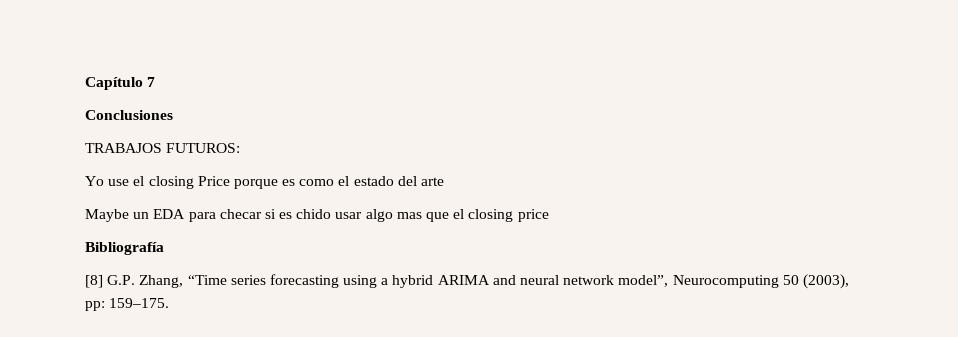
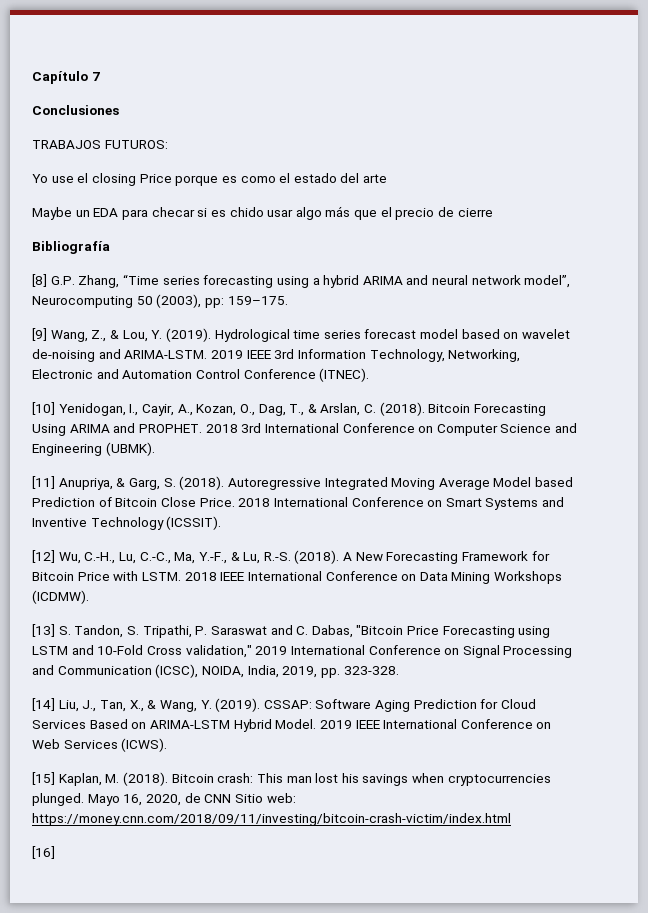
[396,212,422,219] mas -> [325,206,351,217] más
[468,209,549,222] closing price -> [395,207,493,220] precio de cierre
(170, 303) none -> [32,328,571,342] [32,349,521,362] [32,368,370,382] [32,402,547,416] [32,423,578,436] [32,442,155,456] [32,476,574,490] [32,497,565,510] [32,516,222,530] [32,550,550,564] [32,571,563,584] [32,590,89,604] [32,624,551,638] [32,645,573,658] [32,664,399,678] [32,698,537,712] [32,719,552,732] [32,738,168,752] [32,772,551,786] [32,793,296,806] [32,813,511,826] [32,846,55,859] // [9] Wang, Z., & Lou, Y. (2019). Hydrological time series forecast model based on wavelet de-noising and ARIMA-LSTM. 2019 IEEE 3rd Information Technology, Networking, Electronic and Automation Control Conference (ITNEC). // [10] Yenidogan, I., Cayir, A., Kozan, O., Dag, T., & Arslan, C. (2018). Bitcoin Forecasting Using ARIMA and PROPHET. 2018 3rd International Conference on Computer Science and Engineering (UBMK). // [11] Anupriya, & Garg, S. (2018). Autoregressive Integrated Moving Average Model based Prediction of Bitcoin Close Price. 2018 International Conference on Smart Systems and Inventive Technology (ICSSIT). // [12] Wu, C.-H., Lu, C.-C., Ma, Y.-F., & Lu, R.-S. (2018). A New Forecasting Framework for Bitcoin Price with LSTM. 2018 IEEE International Conference on Data Mining Workshops (ICDMW). // [13] S. Tandon, S. Tripathi, P. Saraswat and C. Dabas, "Bitcoin Price Forecasting using LSTM and 10-Fold Cross validation," 2019 International Conference on Signal Processing and Communication (ICSC), NOIDA, India, 2019, pp. 323-328. // [14] Liu, J., Tan, X., & Wang, Y. (2019). CSSAP: Software Aging Prediction for Cloud Services Based on ARIMA-LSTM Hybrid Model. 2019 IEEE International Conference on Web Services (ICWS). // [15] Kaplan, M. (2018). Bitcoin crash: This man lost his savings when cryptocurrencies plunged. Mayo 16, 2020, de CNN Sitio web: https://money.cnn.com/2018/09/11/investing/bitcoin-crash-victim/index.html // [16]

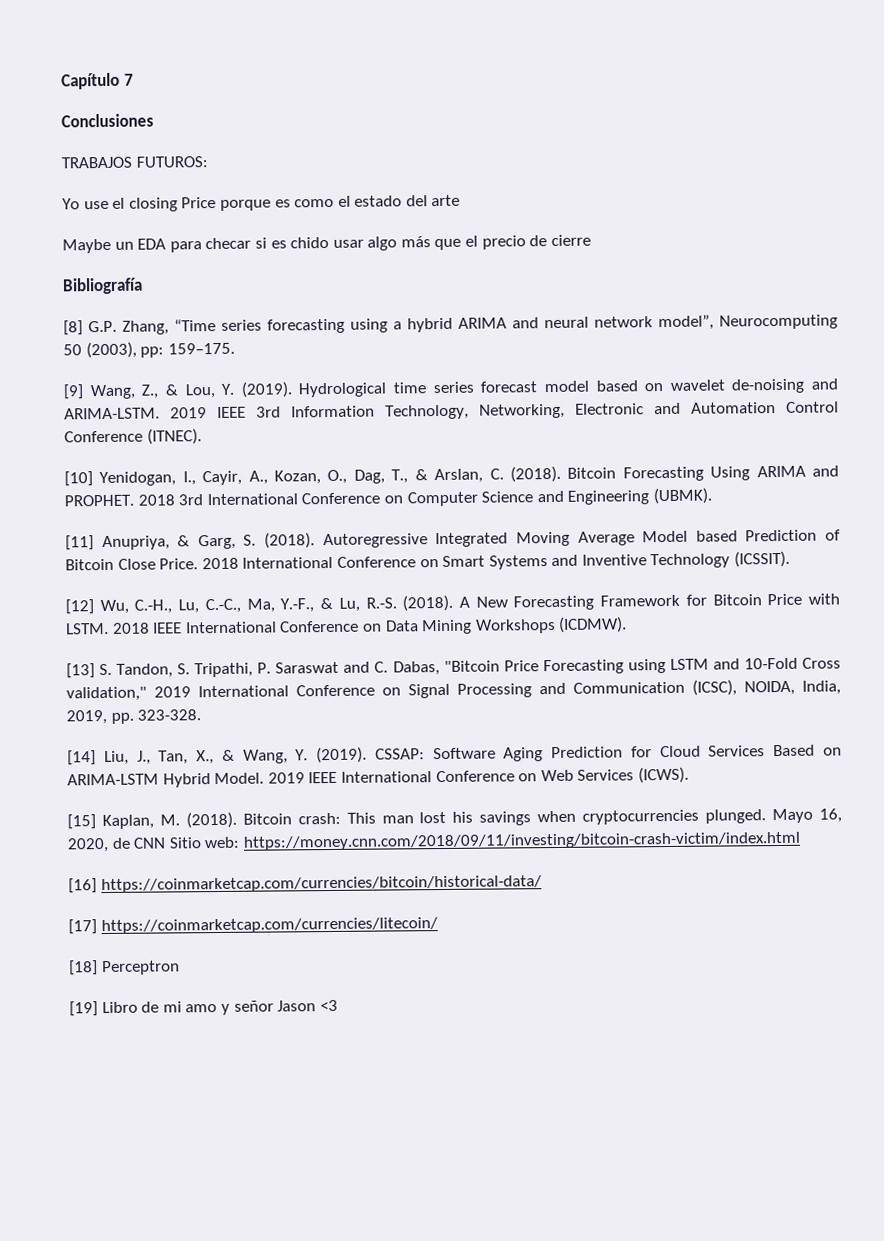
(55, 852) none -> [100,875,542,894] [68,917,438,935] [69,960,180,976] [69,999,338,1017] https://coinmarketcap.com/currencies/bitcoin/historical-data/ // [17] https://coinmarketcap.com/currencies/litecoin/ // [18] Perceptron // [19] Libro de mi amo y señor Jason <3

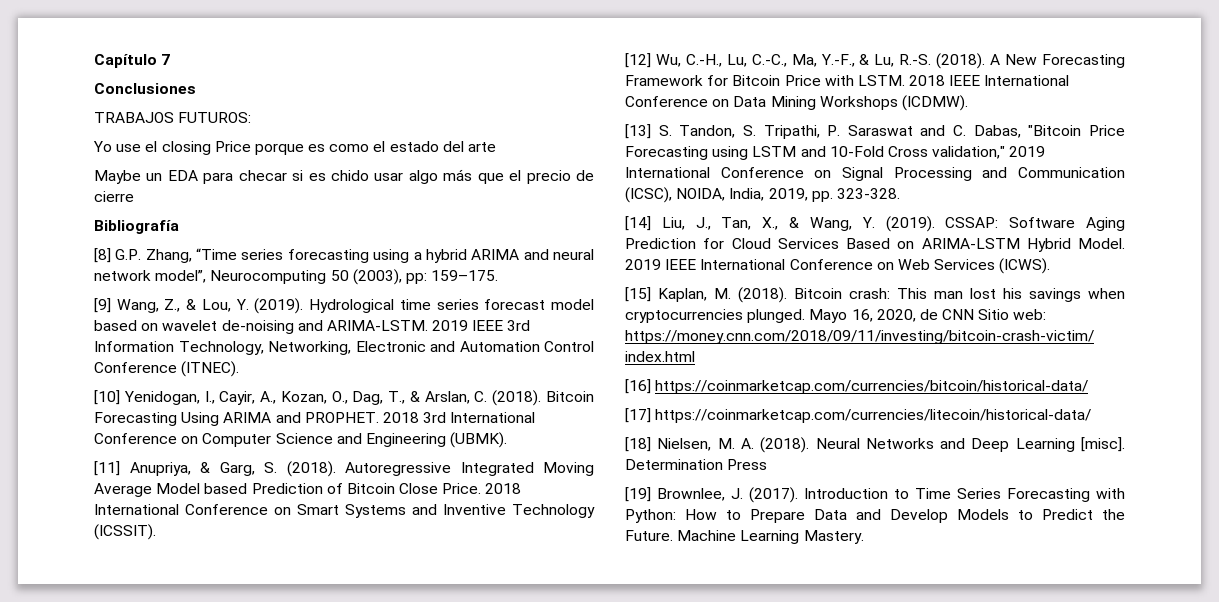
[100,917,438,935] https://coinmarketcap.com/currencies/litecoin/ -> [655,409,1092,423] https://coinmarketcap.com/currencies/litecoin/historical-data/
[101,960,180,976] [69,999,338,1017] Perceptron // [19] Libro de mi amo y señor Jason <3 -> [657,437,1125,453] [625,459,768,470] [625,487,1125,503] [625,509,1125,523] [625,530,864,544] Nielsen, M. A. (2018). Neural Networks and Deep Learning [misc]. Determination Press // [19] Brownlee, J. (2017). Introduction to Time Series Forecasting with Python: How to Prepare Data and Develop Models to Predict the Future. Machine Learning Mastery.

